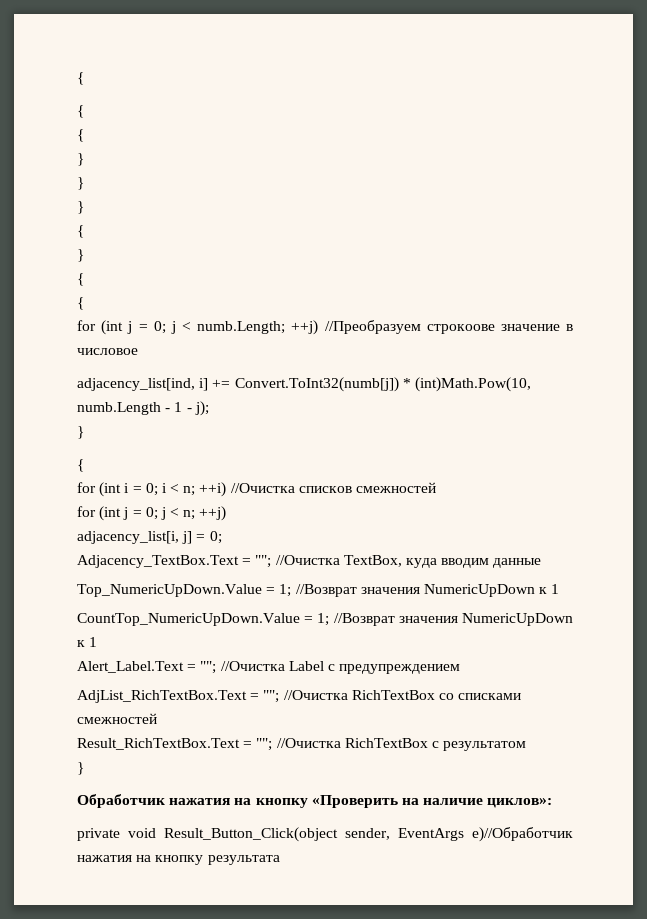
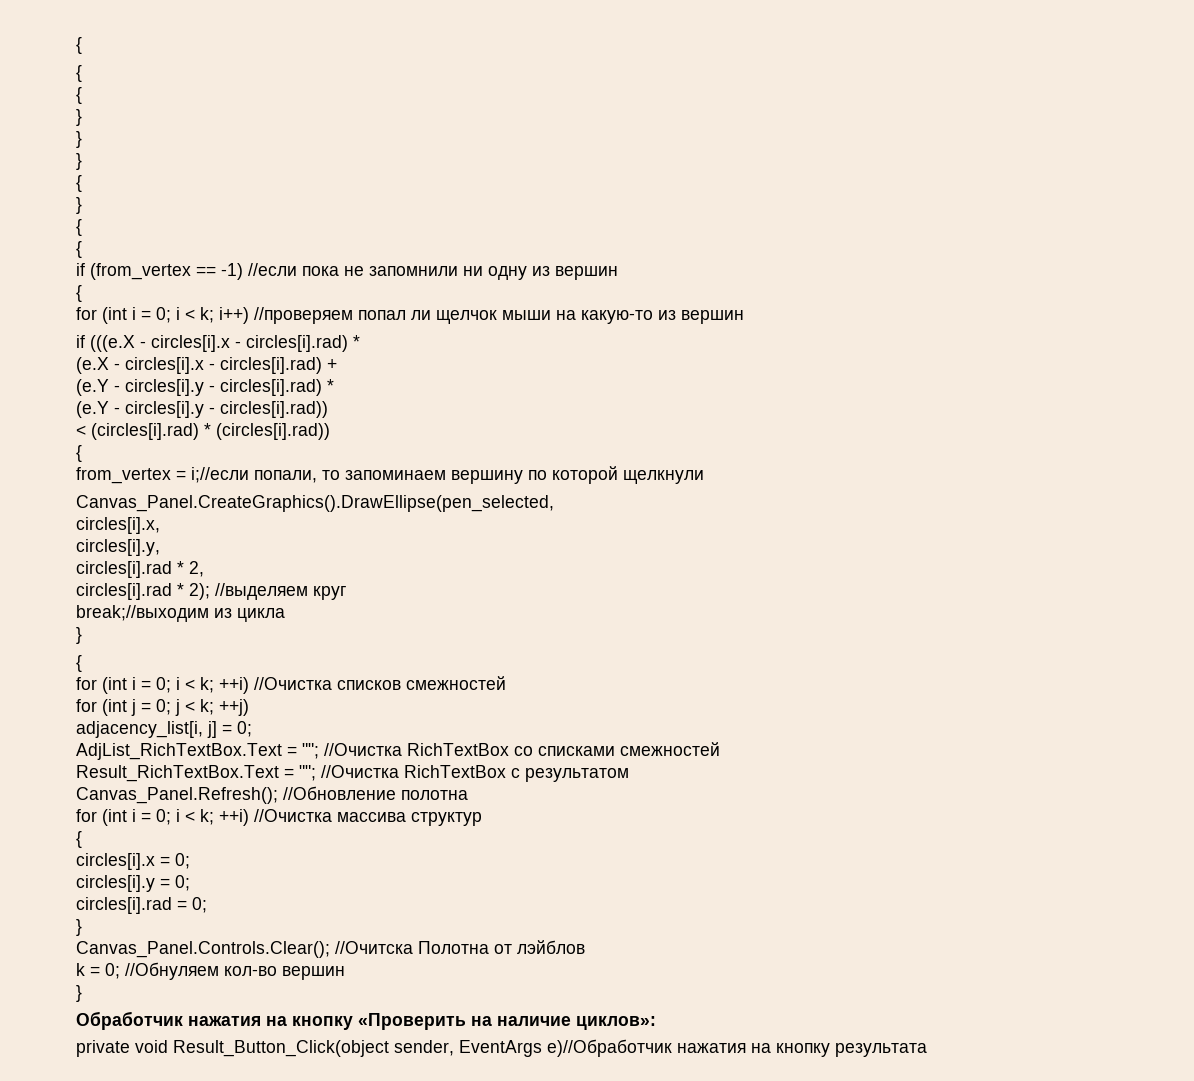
[77,320,573,335] [77,348,138,355] [77,377,531,392] [77,401,209,416] // for (int j = 0; j < numb.Length; ++j) //Преобразуем строкоове значение в числовое // adjacency_list[ind, i] += Convert.ToInt32(numb[j]) * (int)Math.Pow(10, numb.Length - 1 - j); -> [76,263,618,280] [76,285,82,302] [76,307,744,324] [76,335,360,352] [76,357,337,374] [76,379,334,396] [76,401,328,418] [76,423,330,440] [76,445,82,462] [76,466,704,484] [76,495,554,512] [76,517,160,534] [76,539,160,556] [76,561,204,578] [76,583,346,600] [76,605,285,622] // if (from_vertex == -1) //если пока не запомнили ни одну из вершин // { // for (int i = 0; i < k; i++) //проверяем попал ли щелчок мыши на какую-то из вершин // if (((e.X - circles[i].x - circles[i].rad) * // (e.X - circles[i].x - circles[i].rad) + // (e.Y - circles[i].y - circles[i].rad) * // (e.Y - circles[i].y - circles[i].rad)) // < (circles[i].rad) * (circles[i].rad)) // { // from_vertex = i;//если попали, то запоминаем вершину по которой щелкнули // Canvas_Panel.CreateGraphics().DrawEllipse(pen_selected, // circles[i].x, // circles[i].y, // circles[i].rad * 2, // circles[i].rad * 2); //выделяем круг // break;//выходим из цикла
[183,486,196,496] n; -> [200,677,214,693] k;
[183,510,196,520] n; -> [200,699,214,715] k;
[77,555,542,568] [77,584,560,597] [77,613,573,626] [77,637,98,647] [77,661,461,674] // Adjacency_TextBox.Text = ""; //Очистка TextBox, куда вводим данные // Top_NumericUpDown.Value = 1; //Возврат значения NumericUpDown к 1 // CountTop_NumericUpDown.Value = 1; //Возврат значения NumericUpDown к 1 // Alert_Label.Text = ""; //Очистка Label с предупреждением -> (252, 729) none
(527, 746) none -> [76,786,468,804] [76,809,482,826] [76,831,82,848] [76,853,190,870] [76,875,190,892] [76,897,207,914] [76,919,82,936] [76,940,585,958] [76,962,345,980] // Canvas_Panel.Refresh(); //Обновление полотна // for (int i = 0; i < k; ++i) //Очистка массива структур // { // circles[i].x = 0; // circles[i].y = 0; // circles[i].rad = 0; // } // Canvas_Panel.Controls.Clear(); //Очитска Полотна от лэйблов // k = 0; //Обнуляем кол-во вершин

